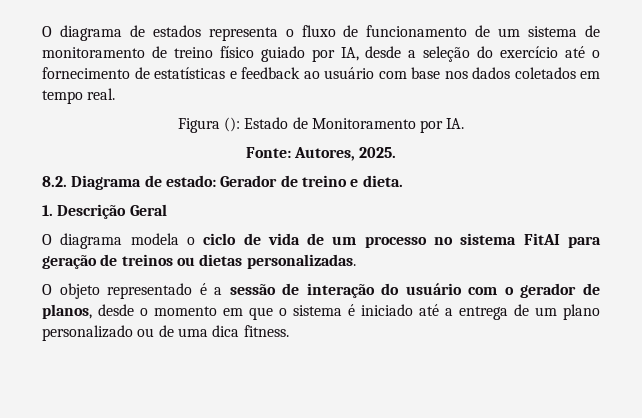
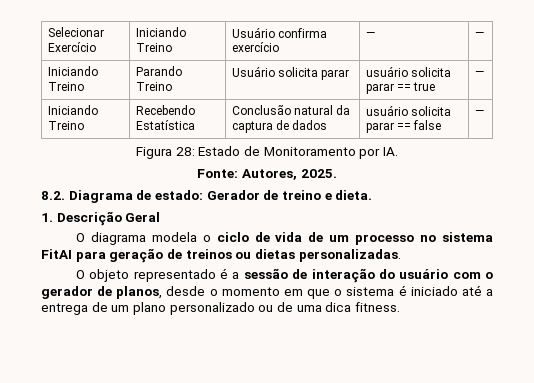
[42,25,600,41] [42,46,600,62] [42,67,600,79] [42,88,116,104] O diagrama de estados representa o fluxo de funcionamento de um sistema de monitoramento de treino físico guiado por IA, desde a seleção do exercício até o fornecimento de estatísticas e feedback ao usuário com base nos dados coletados em tempo real. -> [47,27,104,37] [47,42,96,52] [135,27,186,37] [135,43,172,52] [231,27,327,38] [231,42,279,52] [365,32,375,37] [474,32,484,37] [47,66,98,76] [47,82,84,91] [135,66,182,76] [135,82,172,91] [231,66,350,80] [365,66,451,77] [365,82,436,94] [474,71,484,76] [47,105,98,115] [47,121,84,130] [135,105,195,115] [135,120,195,130] [231,105,351,115] [231,120,328,133] [365,105,451,116] [365,120,442,133] [474,110,484,115] Selecionar Exercício | Iniciando Treino | Usuário confirma exercício | — | — // Iniciando Treino | Parando Treino | Usuário solicita parar | usuário solicita parar == true | — // Iniciando Treino | Recebendo Estatística | Conclusão natural da captura de dados | usuário solicita parar == false | —
[223,117,240,132] (): -> [175,147,195,156] 28:

